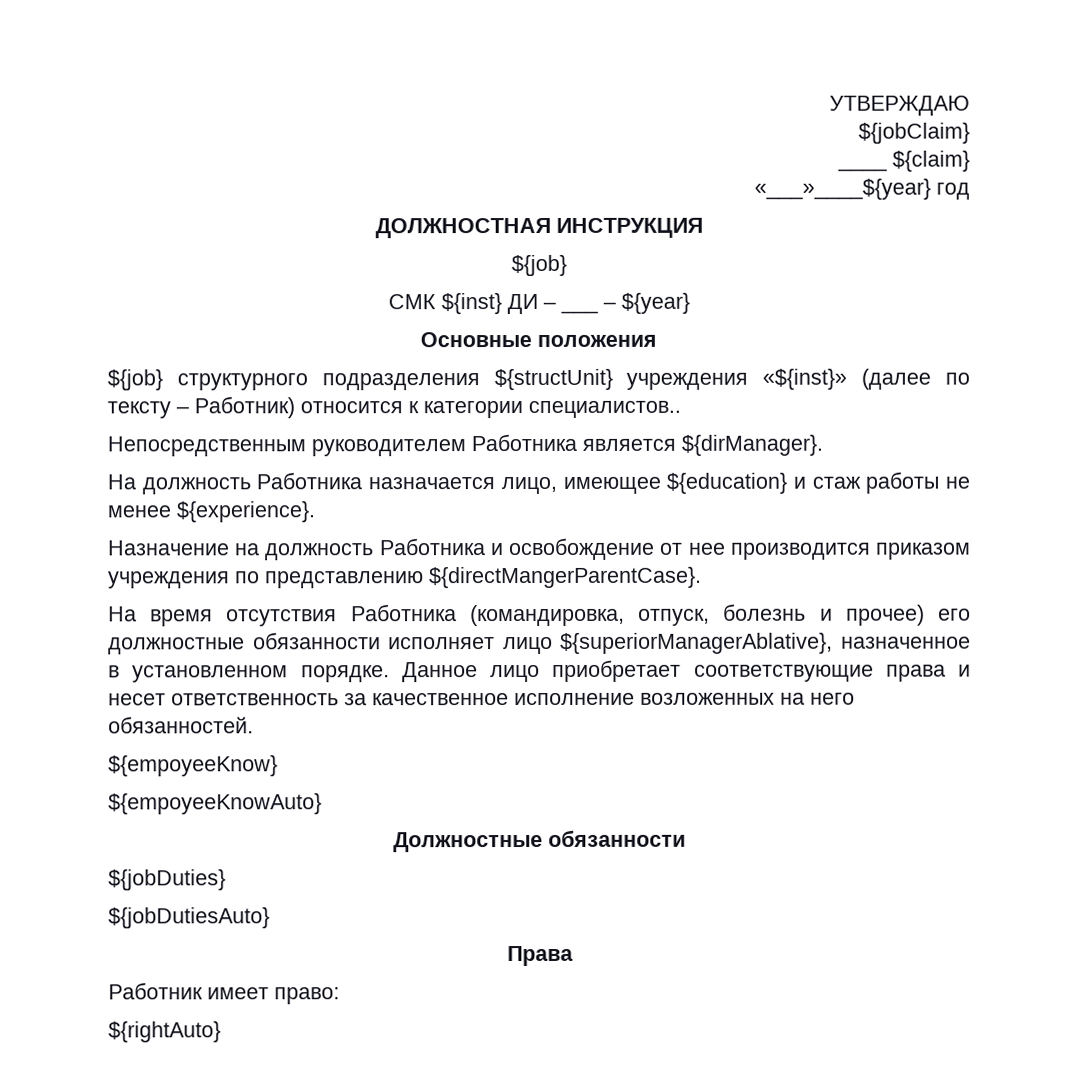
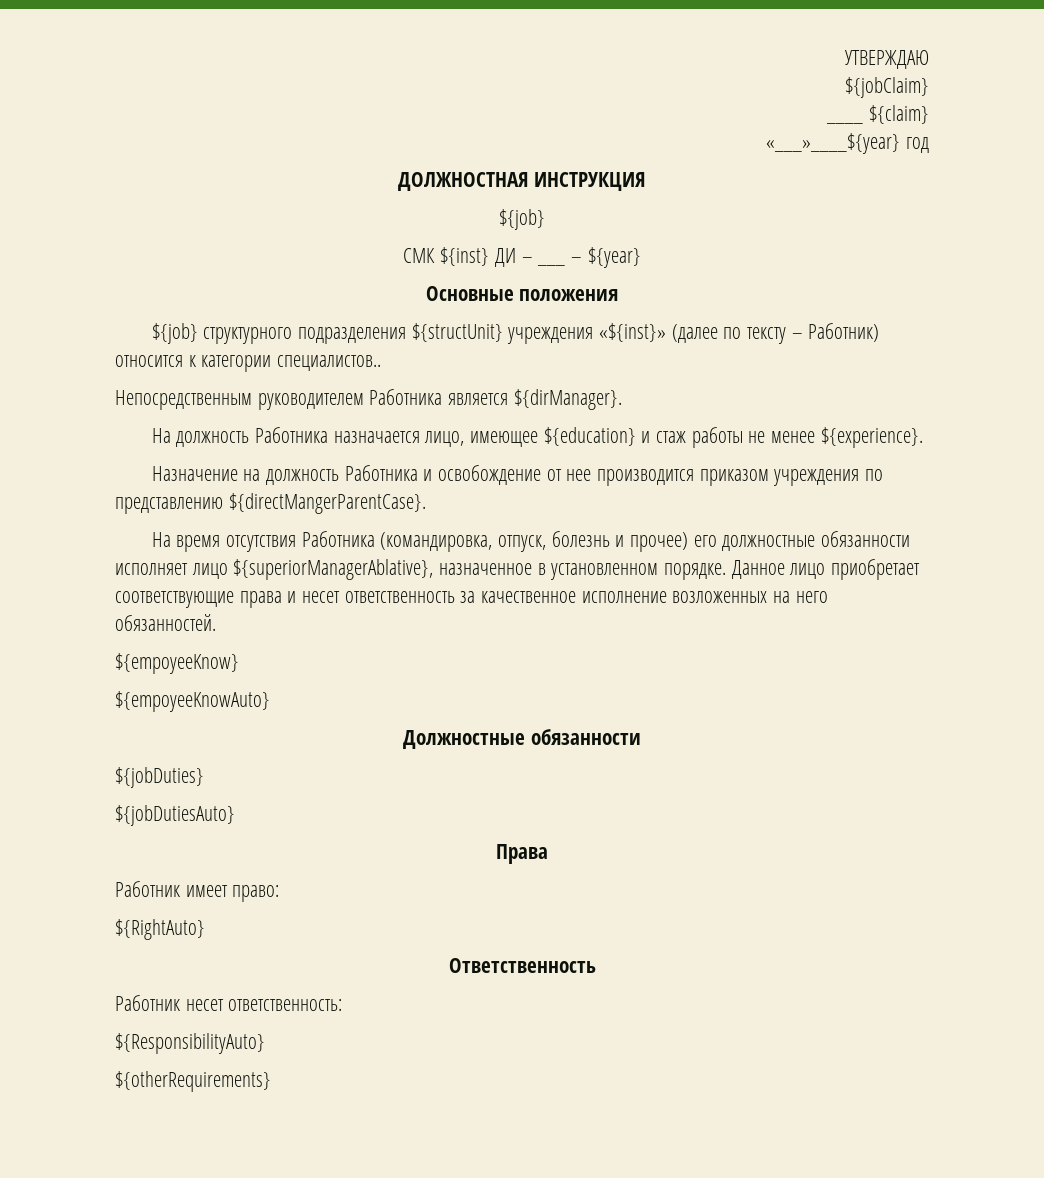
[108,1021,221,1043] ${rightAuto} -> [115,919,205,940] [448,958,596,973] [115,995,343,1011] [115,1033,265,1054] [115,1071,271,1092] ${RightAuto} // Ответственность // Работник несет ответственность: // ${ResponsibilityAuto} // ${otherRequirements}

